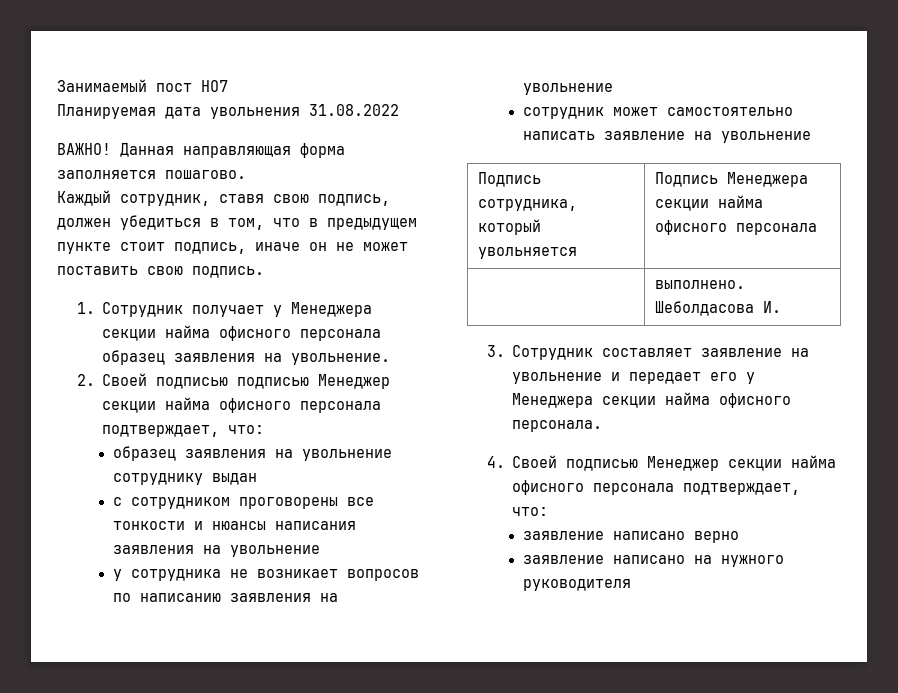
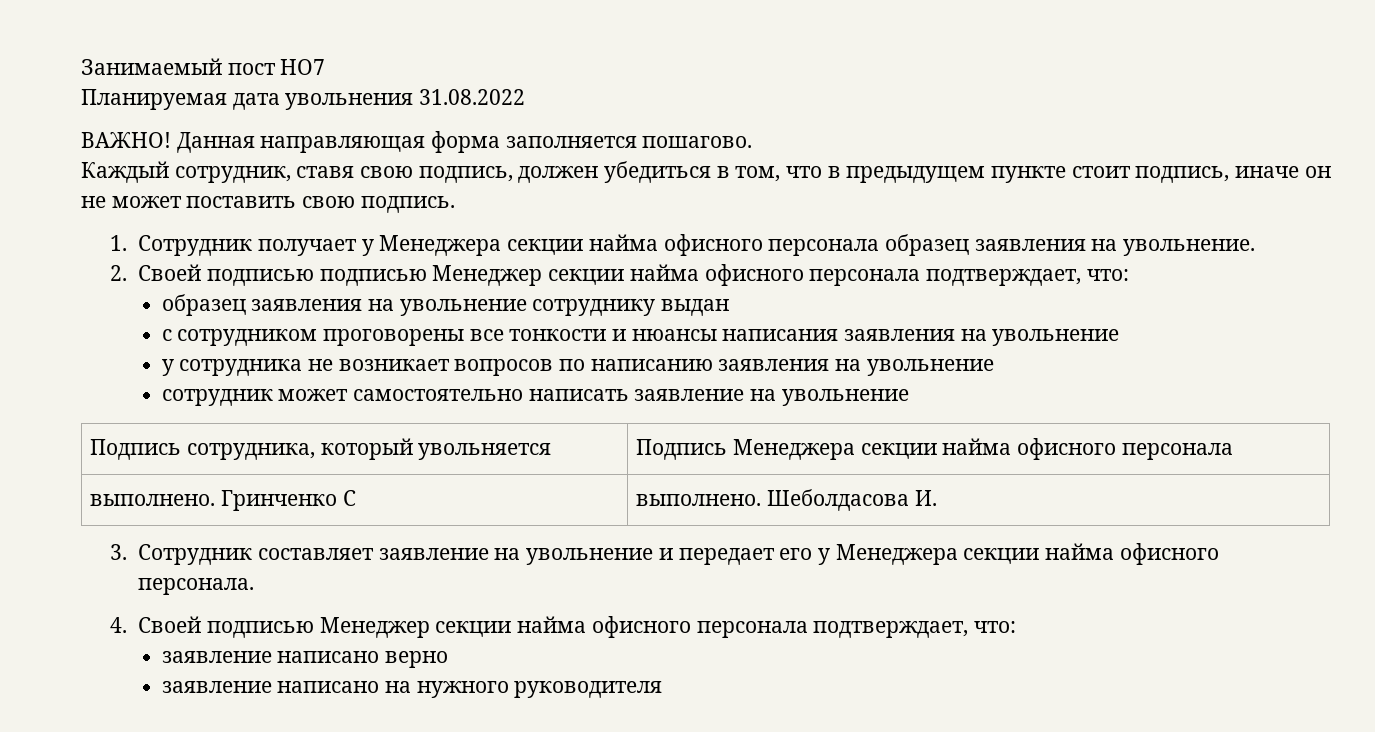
(817, 229) none -> [90,490,356,511] выполнено. Гринченко С

